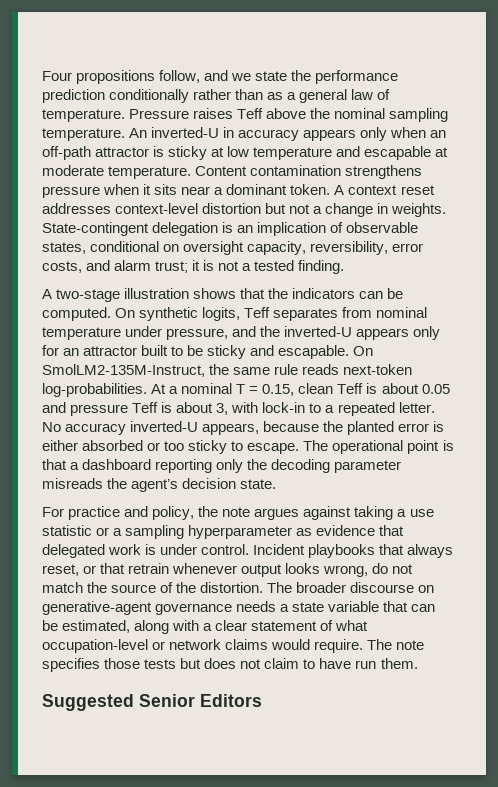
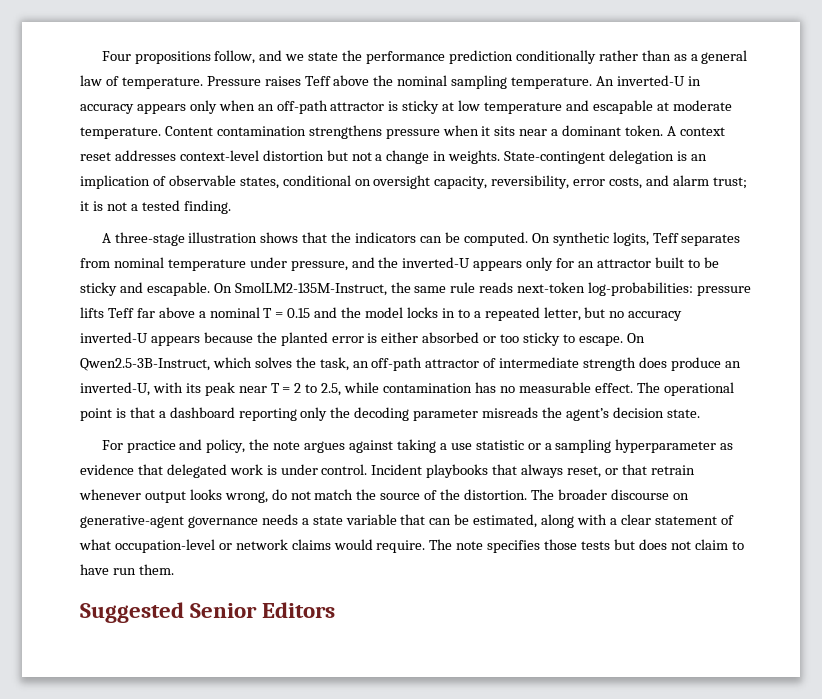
[56,289,121,302] two-stage -> [114,232,185,246] three-stage
[42,383,450,397] [42,402,435,416] [42,422,61,432] log-probabilities. At a nominal T = 0.15, clean Teff is about 0.05 and pressure Teff is about 3, with lock-in to a repeated letter. No -> [588,282,752,296] [80,307,625,321] log-probabilities: pressure lifts Teff far above a nominal T = 0.15 and the model locks in to a repeated letter, but no
[202,423,260,435] appears, -> [150,336,200,346] appears
(300, 448) none -> [626,333,645,343] [80,357,741,371] [80,382,633,396] On Qwen2.5-3B-Instruct, which solves the task, an off-path attractor of intermediate strength does produce an inverted-U, with its peak near T = 2 to 2.5, while contamination has no measurable effect.

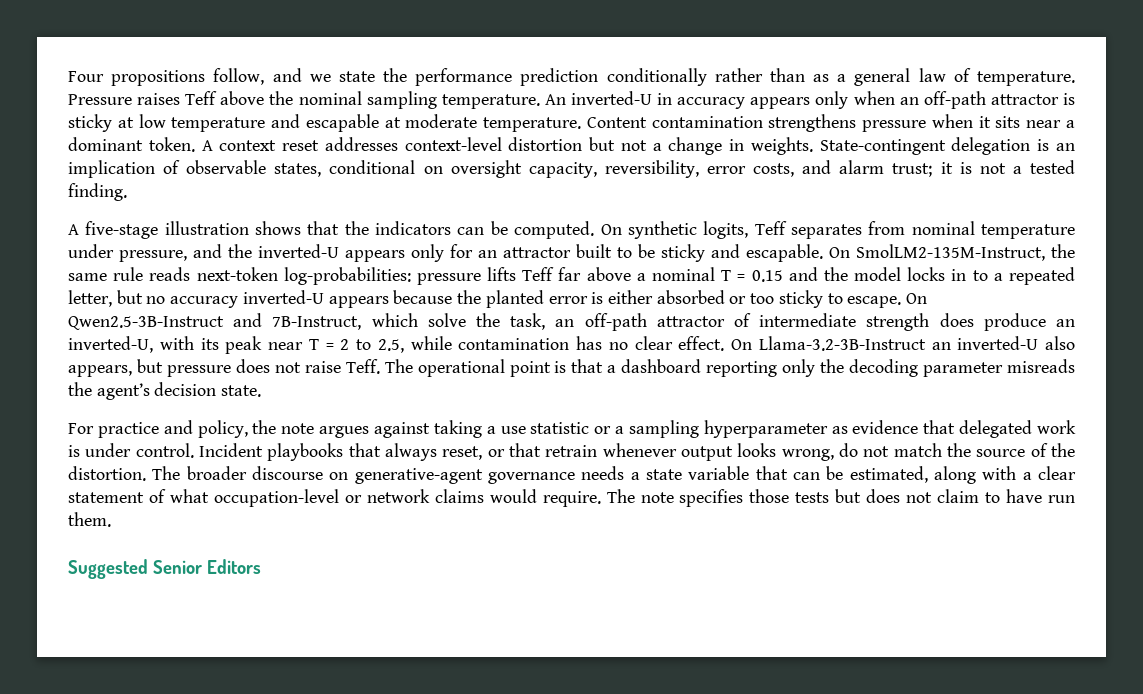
[114,232,185,246] three-stage -> [85,221,159,239] five-stage
[80,357,292,371] Qwen2.5-3B-Instruct, which solves -> [68,313,466,330] Qwen2.5-3B-Instruct and 7B-Instruct, which solve
[518,382,633,393] measurable effect. -> [634,336,1075,351] [68,359,380,377] clear effect. On Llama-3.2-3B-Instruct an inverted-U also appears, but pressure does not raise Teff.

